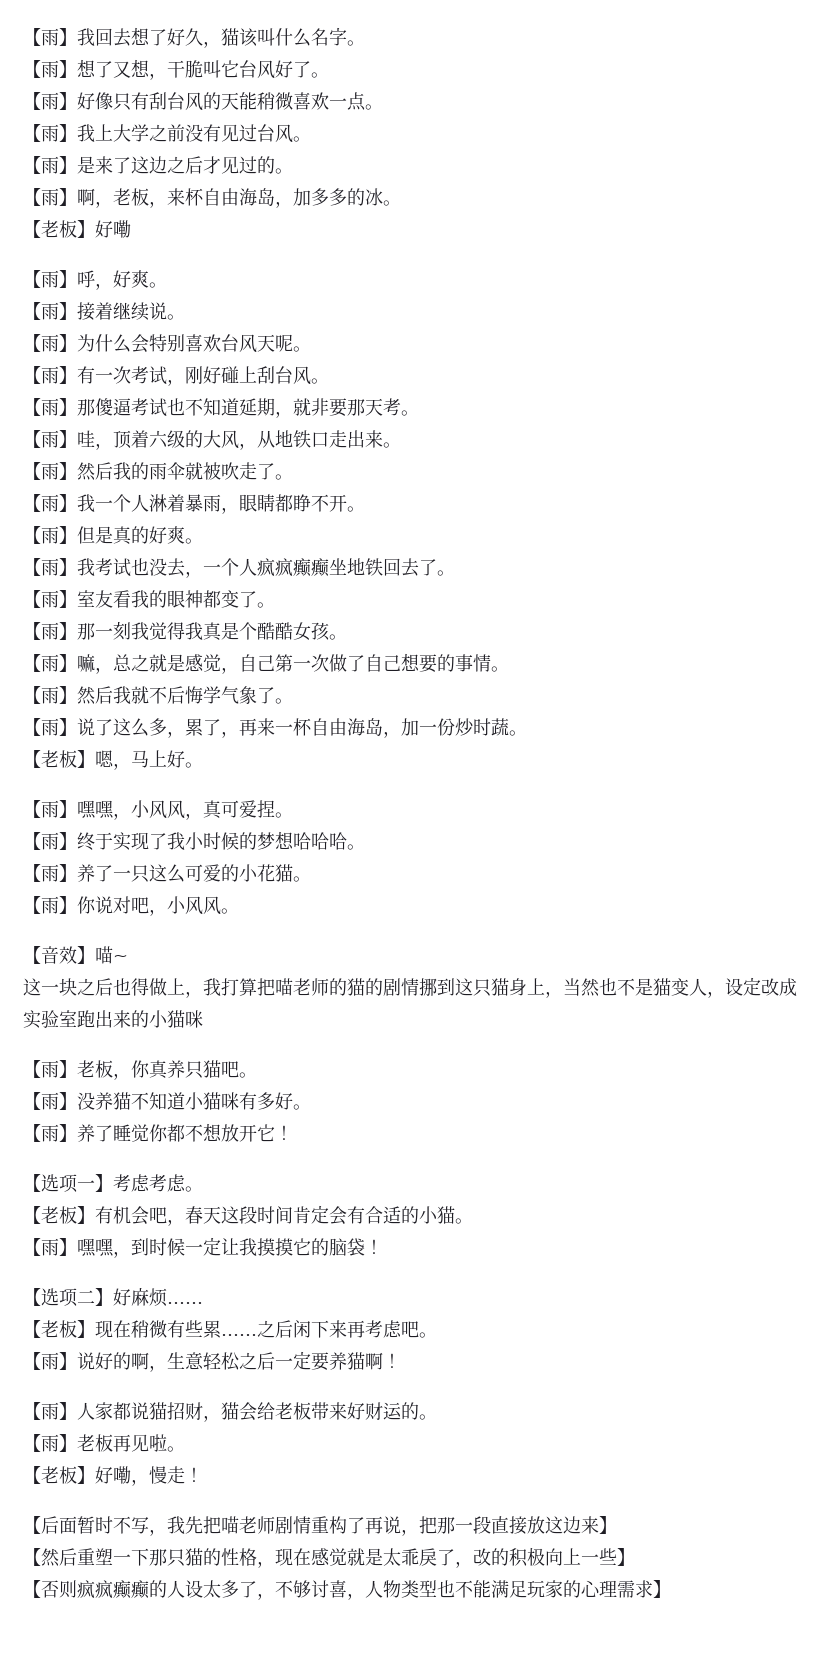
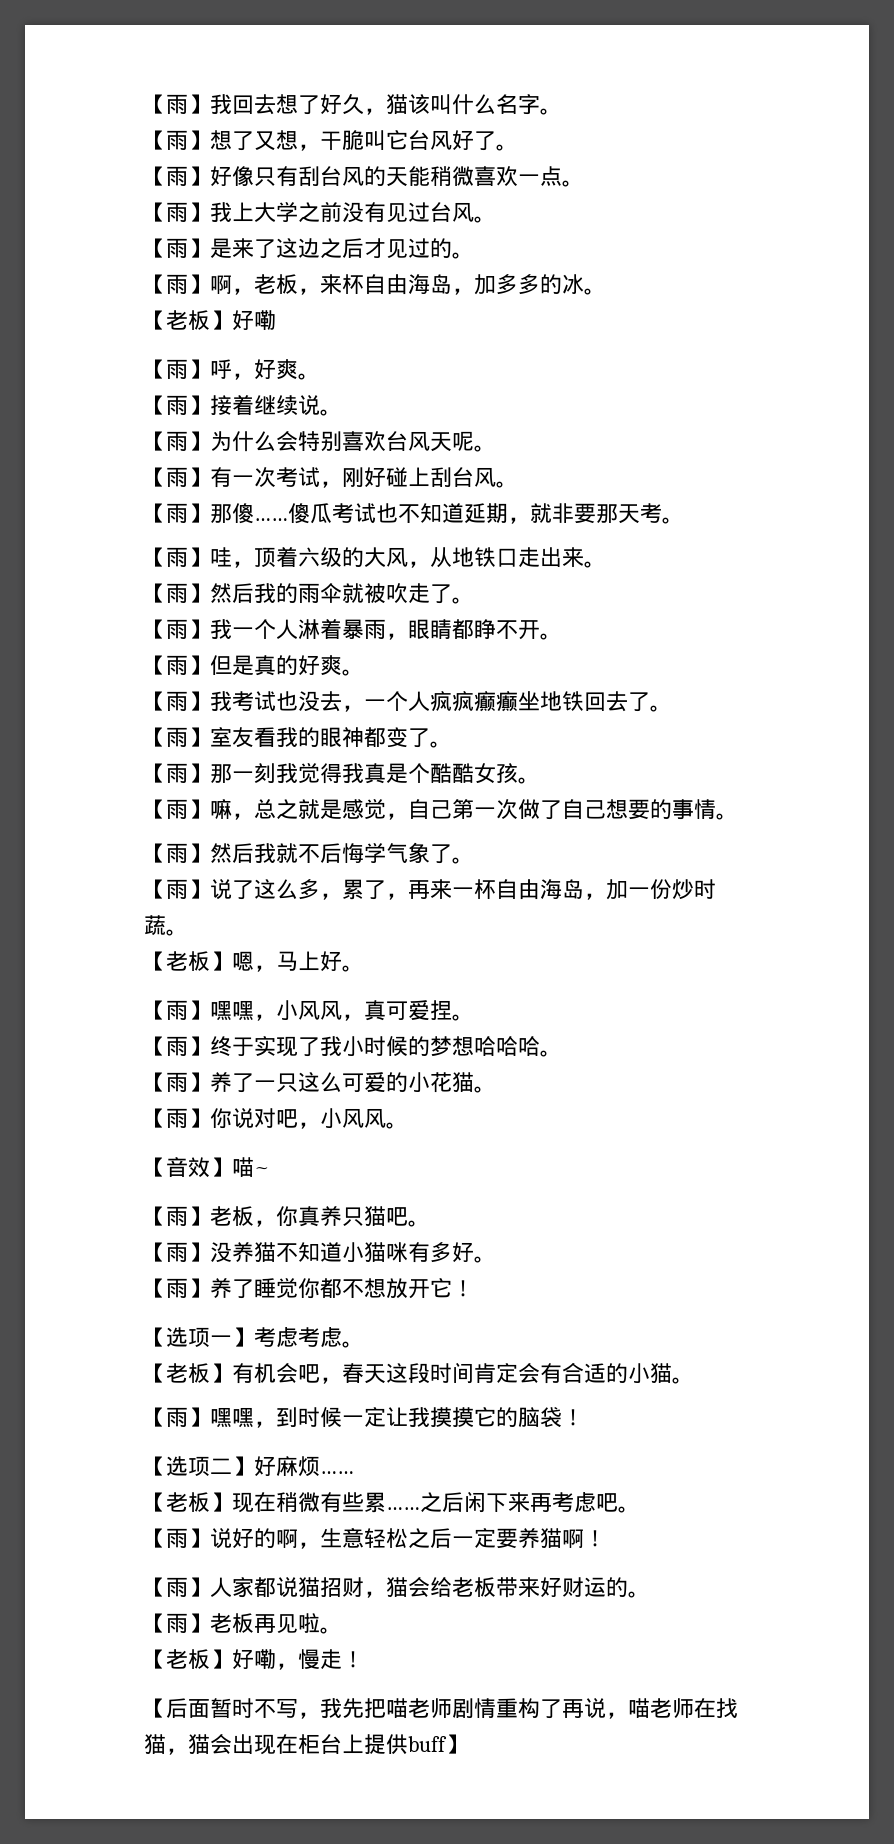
[113,398,131,416] 逼 -> [254,503,332,524] ……傻瓜
[23,977,797,998] [23,1010,203,1029] // 这一块之后也得做上，我打算把喵老师的猫的剧情挪到这只猫身上，当然也不是猫变人，设定改成实验室跑出来的小猫咪 -> (270, 1171) none
[419,1516,617,1535] [23,1547,635,1568] [23,1580,653,1600] 把那一段直接放这边来】 // 【然后重塑一下那只猫的性格，现在感觉就是太乖戾了，改的积极向上一些】 // 【否则疯疯癫癫的人设太多了，不够讨喜，人物类型也不能满足玩家的心理需求 -> [628,1698,738,1718] [144,1734,447,1755] 喵老师在找猫，猫会出现在柜台上提供buff

